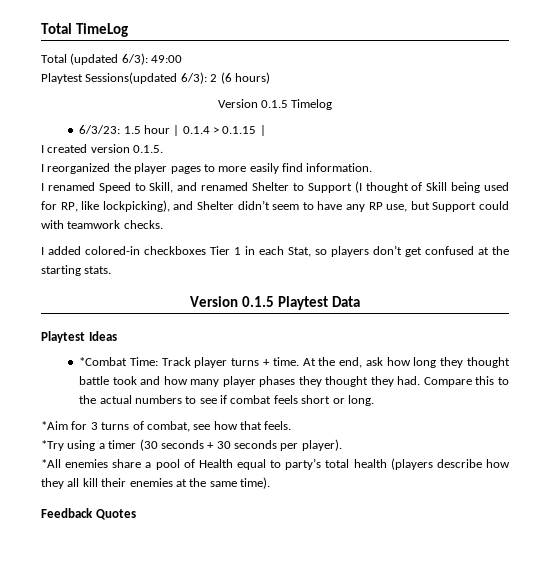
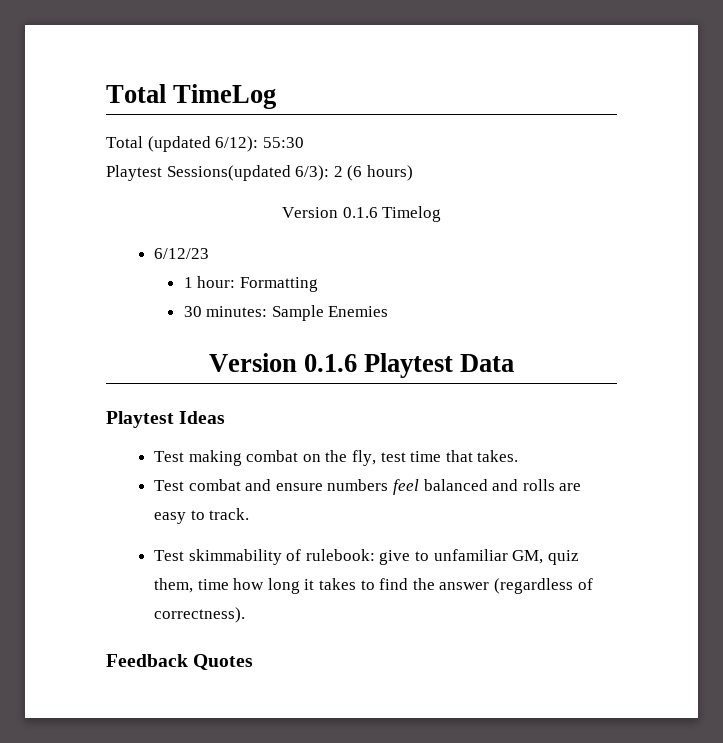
[121,53,183,65] 6/3): 49:00 -> [215,136,304,152] 6/12): 55:30
[261,100,288,108] 0.1.5 -> [342,207,378,218] 0.1.6
[79,125,266,136] [41,144,164,153] [41,163,373,174] [41,181,510,193] [41,200,510,212] [41,220,163,229] [41,245,509,257] [41,265,112,276] [190,296,275,307] 6/3/23: 1.5 hour | 0.1.4 > 0.1.15 | // I created version 0.1.5. // I reorganized the player pages to more easily find information. // I renamed Speed to Skill, and renamed Shelter to Support (I thought of Skill being used for RP, like lockpicking), and Shelter didn’t seem to have any RP use, but Support could with teamwork checks. // I added colored-in checkboxes Tier 1 in each Stat, so players don’t get confused at the starting stats. // Version 0.1.5 -> [154,248,210,259] [183,276,318,292] [183,305,389,321] [208,353,357,372] 6/12/23 // 1 hour: Formatting // 30 minutes: Sample Enemies // Version 0.1.6
[79,357,511,368] [79,376,509,387] [79,395,374,406] [41,421,292,432] [41,439,342,451] [41,458,511,470] [41,477,270,489] *Combat Time: Track player turns + time. At the end, ask how long they thought battle took and how many player phases they thought they had. Compare this to the actual numbers to see if combat feels short or long. // *Aim for 3 turns of combat, see how that feels. // *Try using a timer (30 seconds + 30 seconds per player). // *All enemies share a pool of Health equal to party’s total health (players describe how they all kill their enemies at the same time). -> [154,450,519,466] [154,479,582,495] [154,508,250,524] [154,549,579,565] [154,578,593,594] [154,607,246,623] Test making combat on the fly, test time that takes. // Test combat and ensure numbers feel balanced and rolls are easy to track. // Test skimmability of rulebook: give to unfamiliar GM, quiz them, time how long it takes to find the answer (regardless of correctness).

